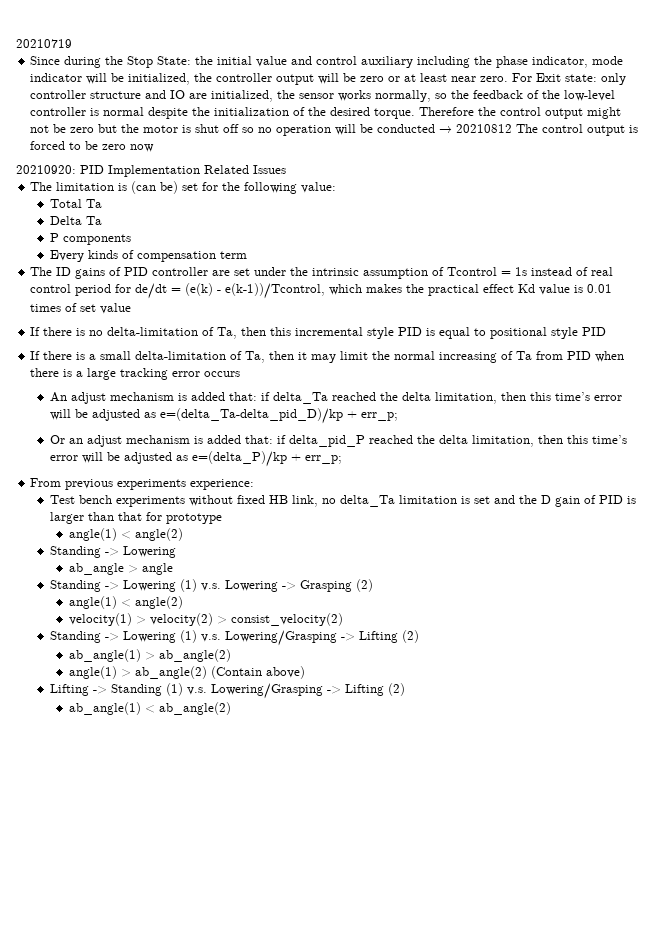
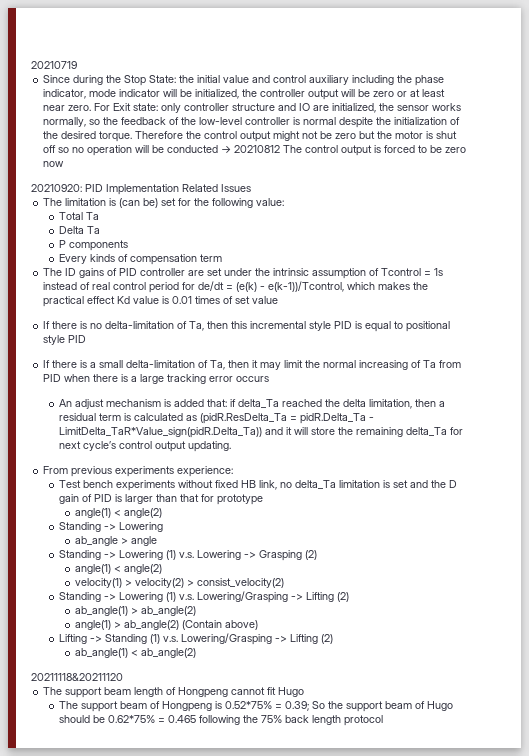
[529,392,622,401] [49,408,398,424] [49,435,627,447] [49,451,342,467] this time’s error will be adjusted as e=(delta_Ta-delta_pid_D)/kp + err_p; // Or an adjust mechanism is added that: if delta_pid_P reached the delta limitation, then this time’s error will be adjusted as e=(delta_P)/kp + err_p; -> [439,401,446,407] [59,413,375,424] [59,427,464,438] [59,441,232,452] a residual term is calculated as (pidR.ResDelta_Ta = pidR.Delta_Ta - LimitDelta_TaR*Value_sign(pidR.Delta_Ta)) and it will store the remaining delta_Ta for next cycle’s control output updating.
(232, 708) none -> [31,673,123,681] [43,687,305,698] [59,701,454,712] [59,715,384,726] // 20211118&20211120 // The support beam length of Hongpeng cannot fit Hugo // The support beam of Hongpeng is 0.52*75% = 0.39; So the support beam of Hugo should be 0.62*75% = 0.465 following the 75% back length protocol

